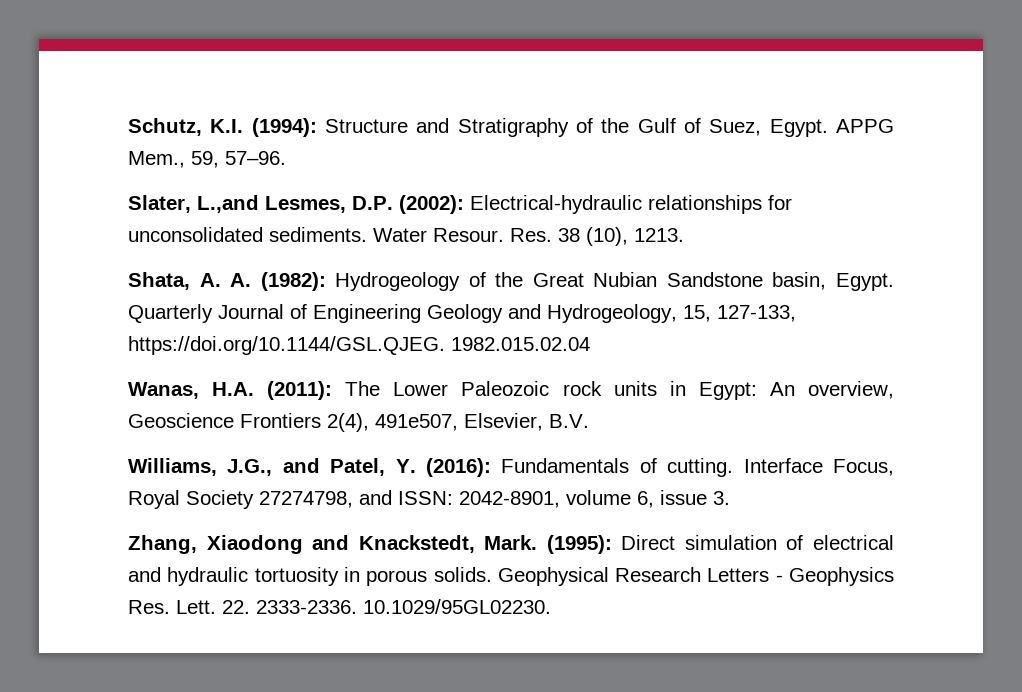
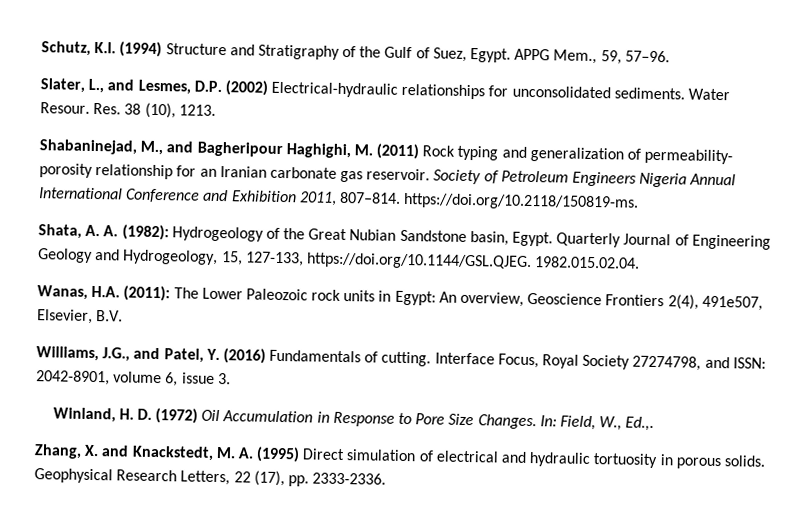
[251,118,317,137] (1994): -> [119,41,163,58] (1994)
[197,195,259,213] L.,and -> [88,78,135,94] L., and
[399,195,464,214] (2002): -> [224,80,268,96] (2002)
(684, 235) none -> [39,139,734,165] [39,163,737,188] [39,187,640,211] // Shabaninejad, M., and Bagheripour Haghighi, M. (2011) Rock typing and generalization of permeability- porosity relationship for an Iranian carbonate gas reservoir. Society of Petroleum Engineers Nigeria Annual International Conference and Exhibition 2011, 807–814. https://doi.org/10.2118/150819-ms.
[451,337,590,351] 1982.015.02.04 -> [534,256,641,269] 1982.015.02.04.
[426,458,491,477] (2016): -> [222,348,266,364] (2016)
(730, 498) none -> [52,407,655,432] // Winland, H. D. (1972) Oil Accumulation in Response to Pore Size Changes. In: Field, W., Ed.,.
[206,535,303,554] Xiaodong -> [84,444,100,457] X.
[484,535,612,554] Mark. (1995): -> [215,446,301,463] M. A. (1995)
[707,567,894,586] [128,599,551,614] Letters - Geophysics Res. Lett. 22. 2333-2336. 10.1029/95GL02230. -> [180,470,387,487] Letters, 22 (17), pp. 2333-2336.

